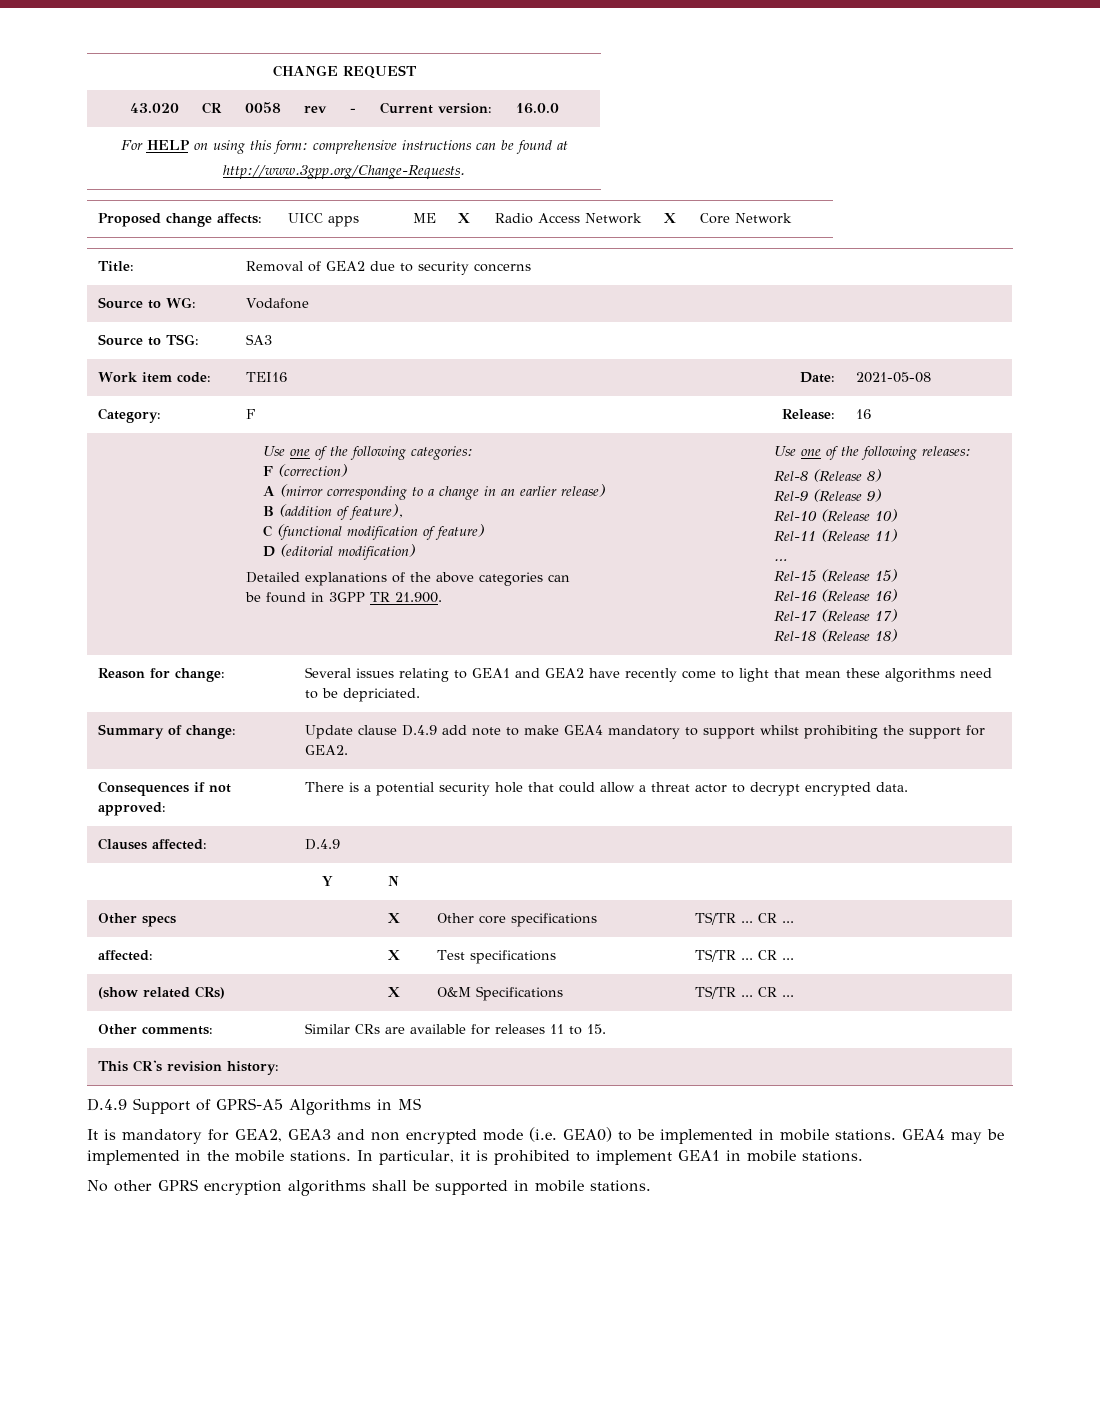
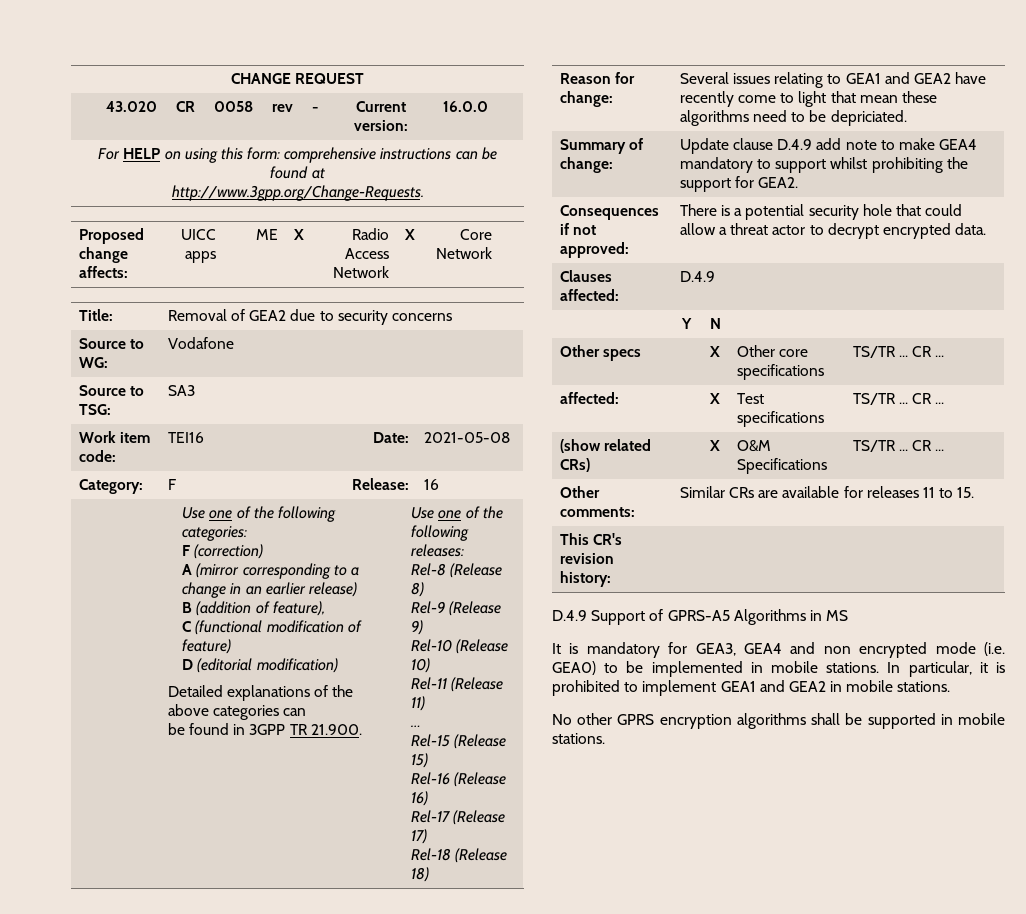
[235,1129,331,1142] GEA2, GEA3 -> [695,643,782,656] GEA3, GEA4
[902,1129,1004,1144] [87,1150,351,1165] GEA4 may be implemented in the mobile stations. -> (880, 667) none
(720, 1155) none -> [759,680,826,692] and GEA2

